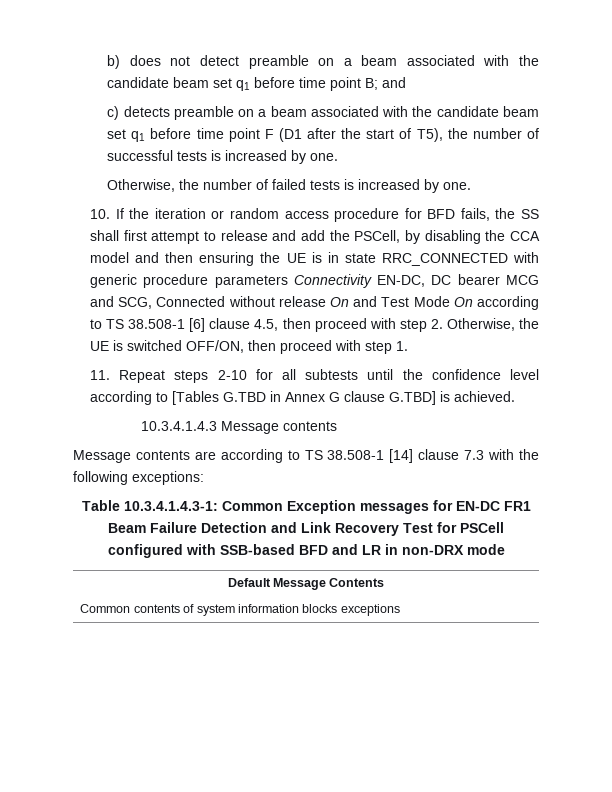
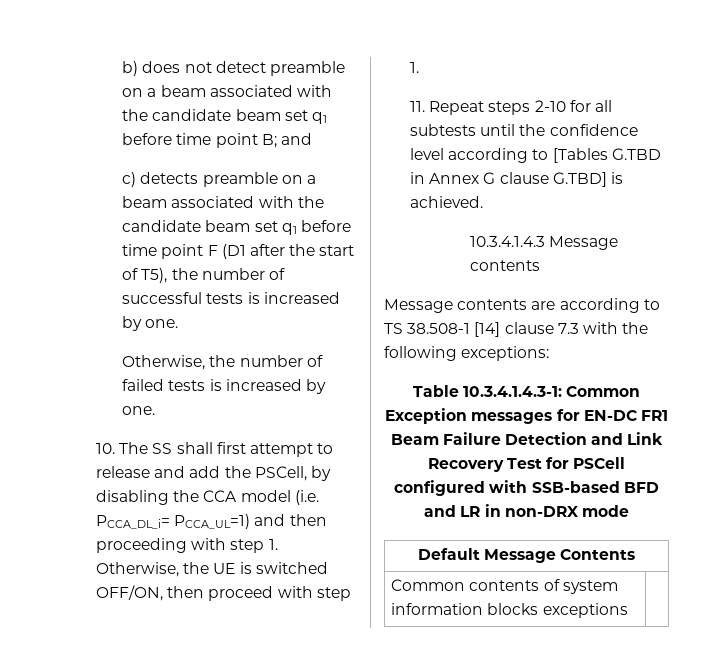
[115,208,516,222] If the iteration or random access procedure for BFD fails, the -> [119,442,149,454] The
[135,252,539,266] [90,274,539,288] [90,296,539,310] [90,318,443,332] and then ensuring the UE is in state RRC_CONNECTED with generic procedure parameters Connectivity EN-DC, DC bearer MCG and SCG, Connected without release On and Test Mode On according to TS 38.508-1 [6] clause 4.5, then proceed with step 2. -> [294,490,319,505] [96,514,327,529] [96,538,278,553] (i.e. PCCA_DL_i= PCCA_UL=1) and then proceeding with step 1.

